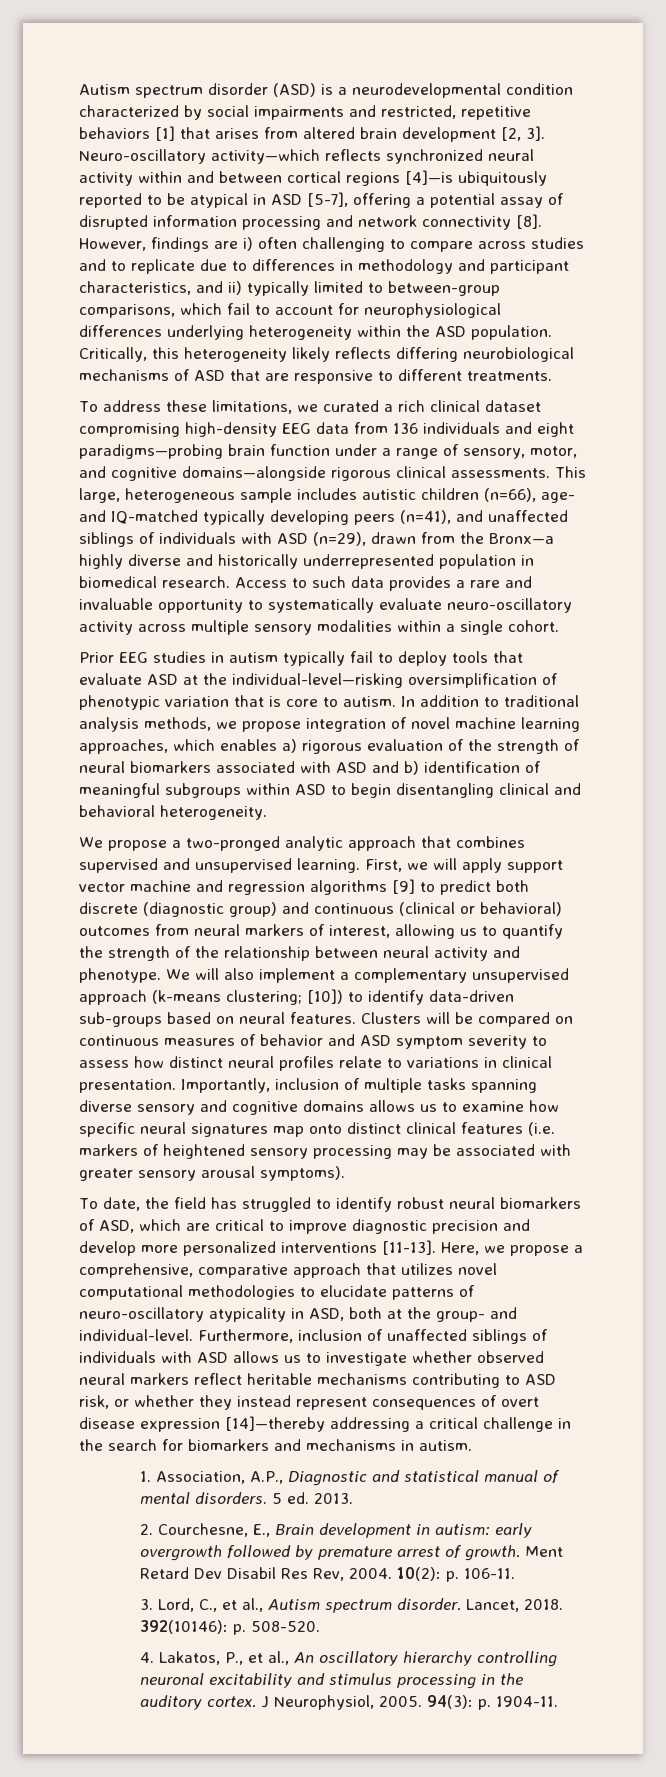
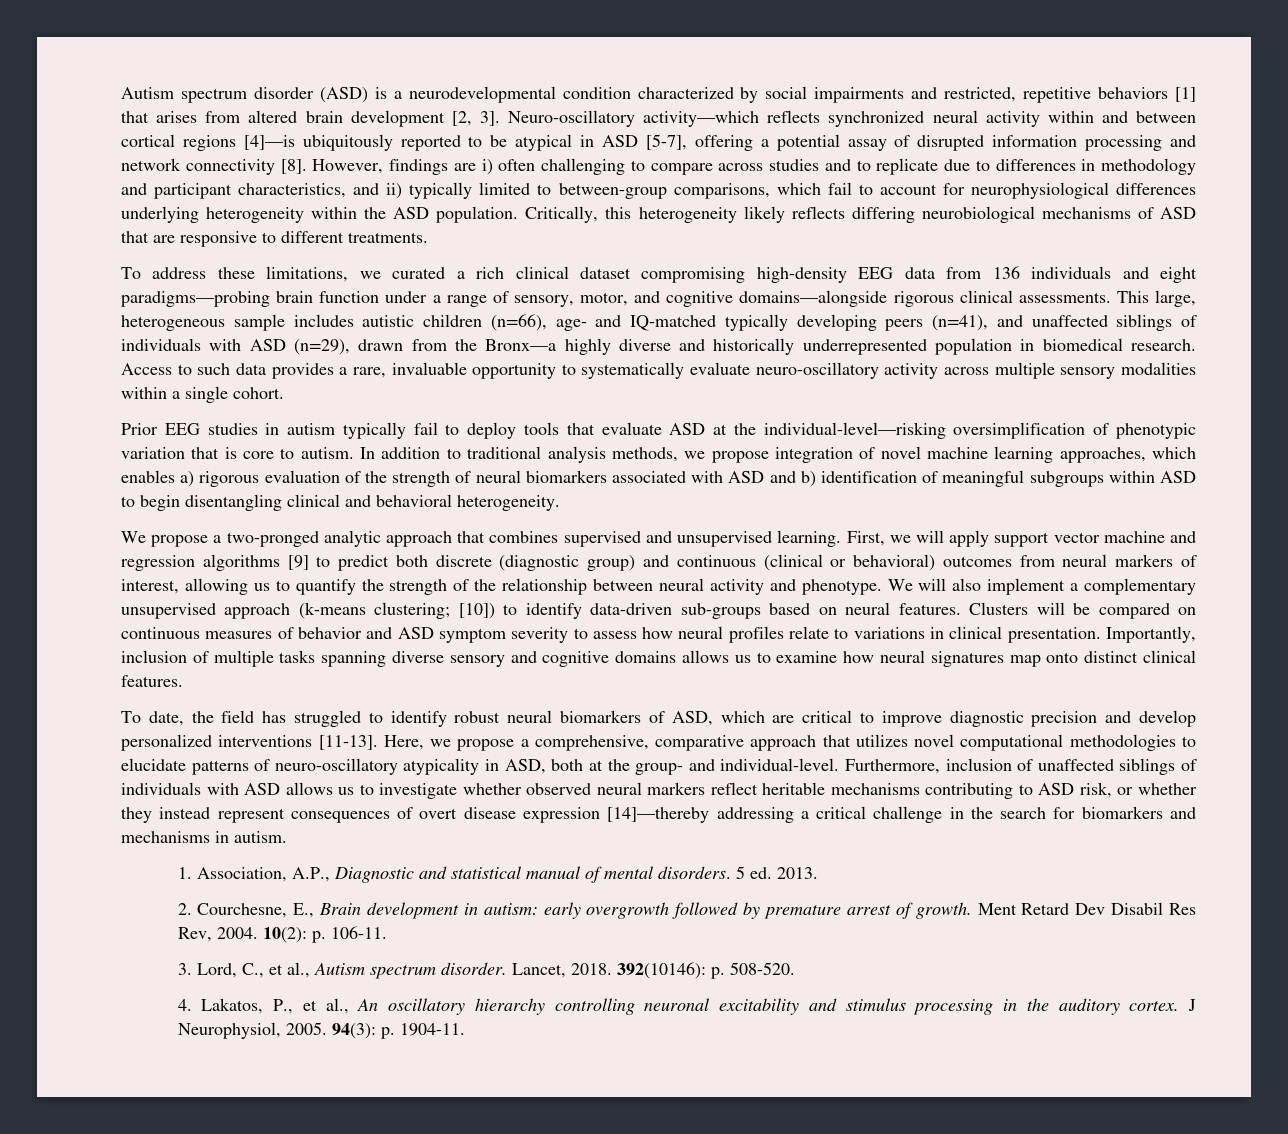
[470,576,532,588] rare and -> [352,367,386,378] rare,
[169,1056,223,1068] distinct -> (674, 633) none
[79,1122,135,1137] specific -> (875, 657) none
[461,1122,555,1136] [79,1144,571,1159] [79,1166,345,1181] features (i.e. markers of heightened sensory processing may be associated with greater sensory arousal symptoms). -> [121,675,183,687] features.
[141,1245,178,1253] more -> (1197, 718) none

